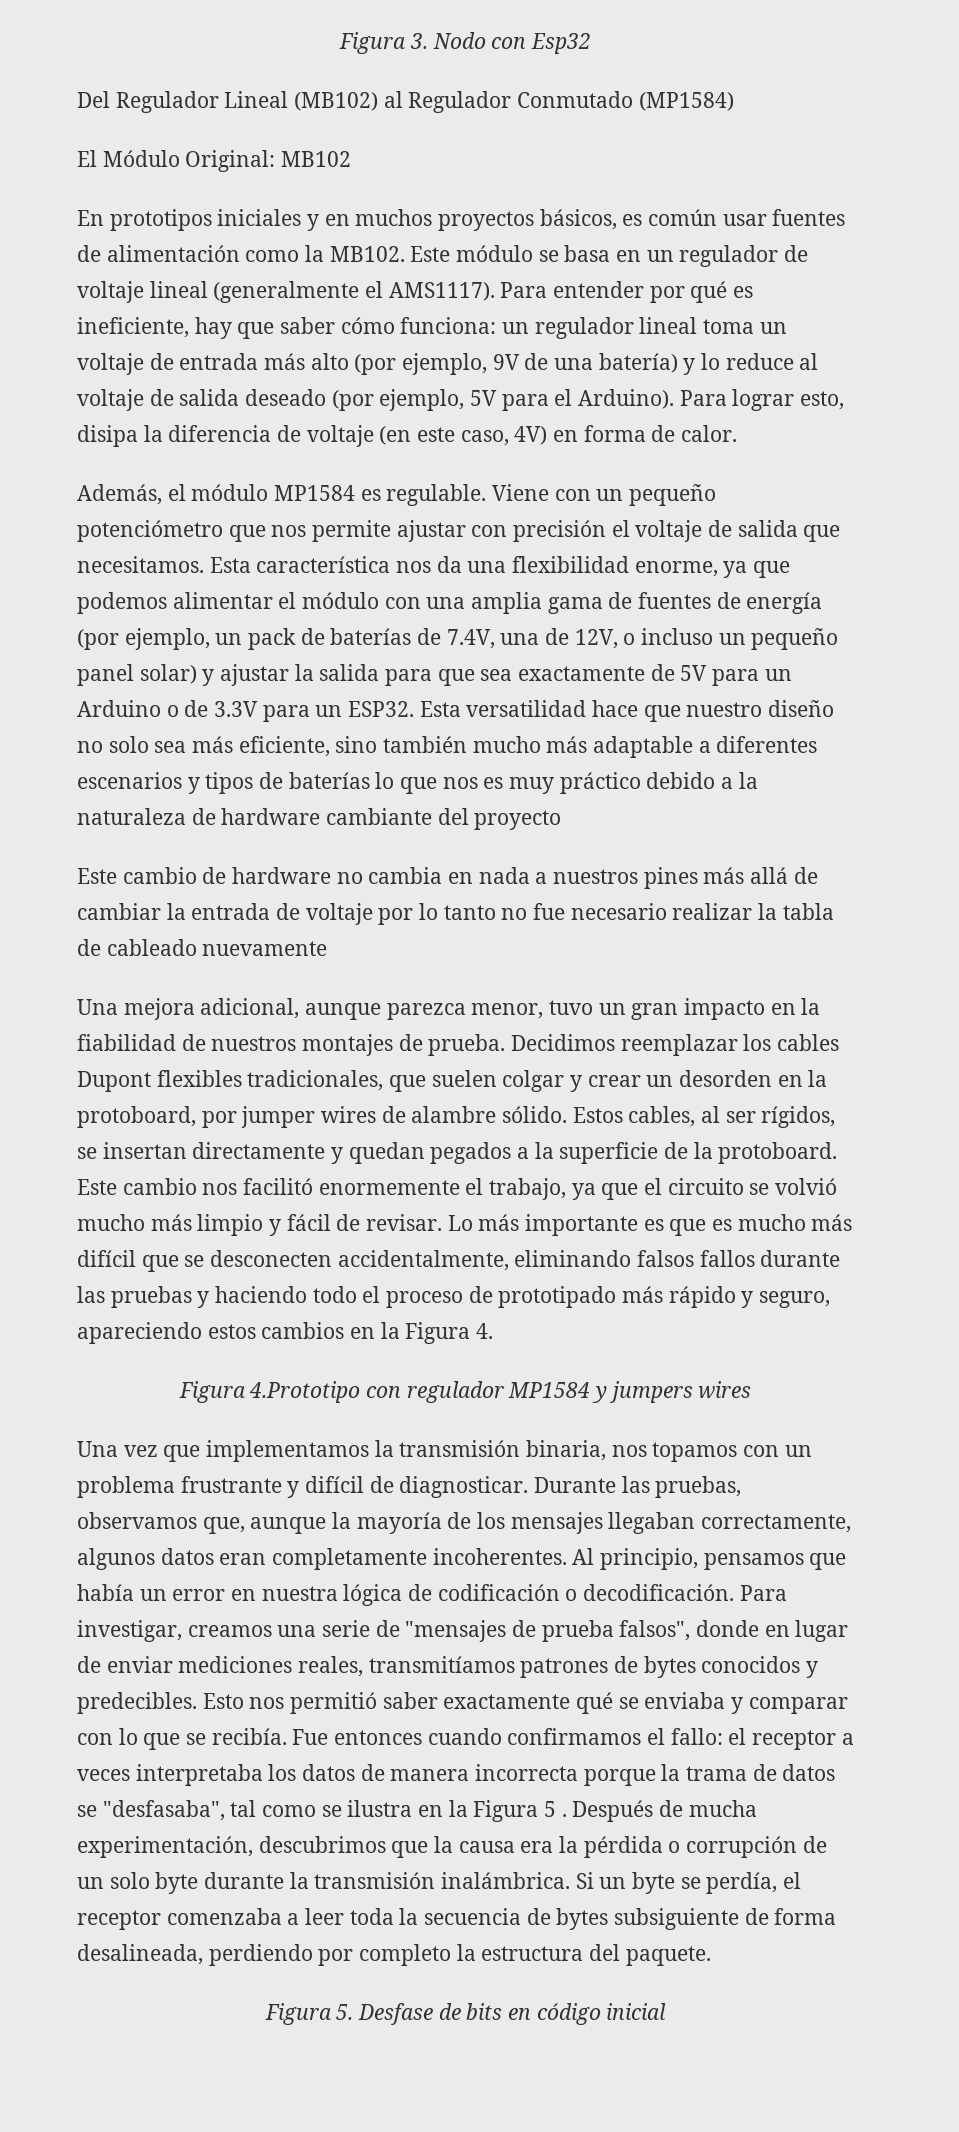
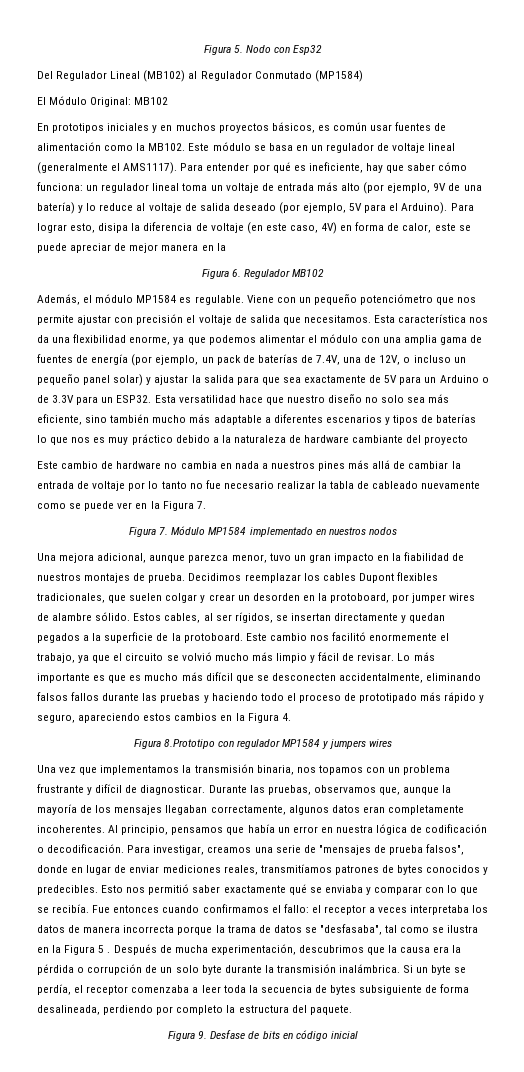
[339,32,428,54] Figura 3. -> [203,45,243,55] Figura 5.
[681,425,738,442] calor. -> [402,223,471,233] [37,243,226,253] [201,269,325,279] calor, este se puede apreciar de mejor manera en la // Figura 6. Regulador MB102
(328, 948) none -> [37,501,206,511] [129,526,397,537] como se puede ver en la Figura 7. // Figura 7. Módulo MP1584 implementado en nuestros nodos
[249,1381,361,1403] 4.Prototipo -> [163,739,215,749] 8.Prototipo
[336,2004,354,2020] 5. -> [198,1031,208,1039] 9.

